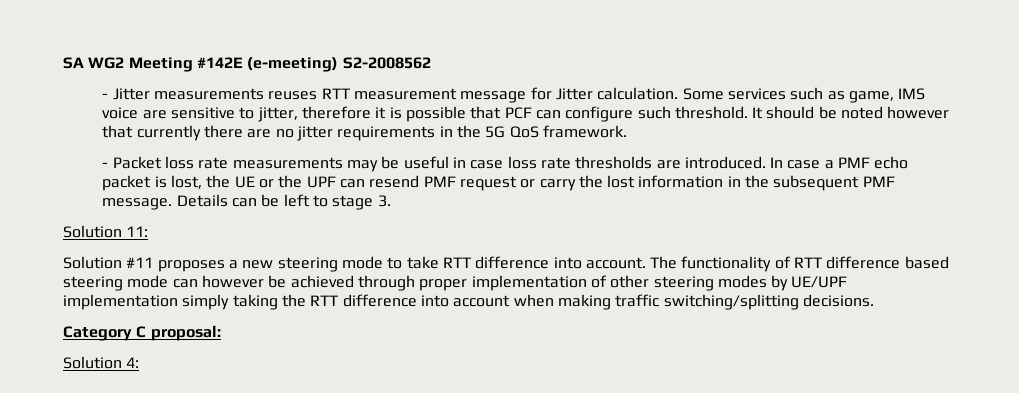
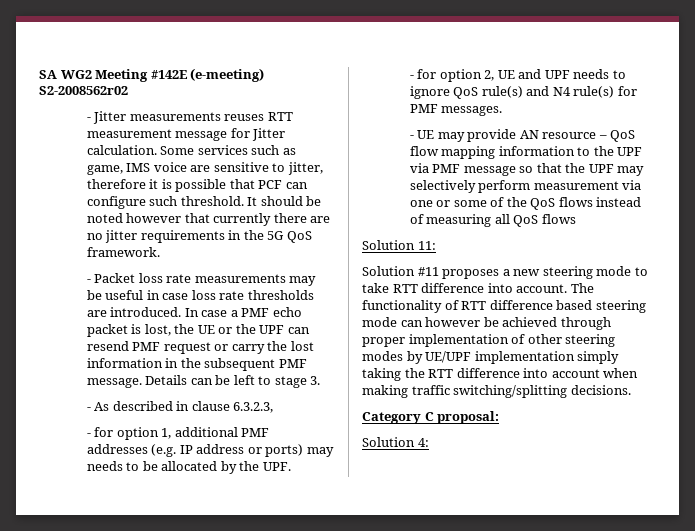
[342,57,431,69] S2-2008562 -> [39,86,128,95] S2-2008562r02
(391, 201) none -> [86,401,274,413] [86,427,270,440] [86,444,334,457] [86,461,291,474] [409,69,626,82] [409,86,637,99] [409,104,503,116] [409,129,636,142] [409,146,643,159] [409,163,645,176] [409,180,642,193] [409,197,642,210] [409,214,576,227] // - As described in clause 6.3.2.3, // - for option 1, additional PMF addresses (e.g. IP address or ports) may needs to be allocated by the UPF. // - for option 2, UE and UPF needs to ignore QoS rule(s) and N4 rule(s) for PMF messages. // - UE may provide AN resource – QoS flow mapping information to the UPF via PMF message so that the UPF may selectively perform measurement via one or some of the QoS flows instead of measuring all QoS flows

